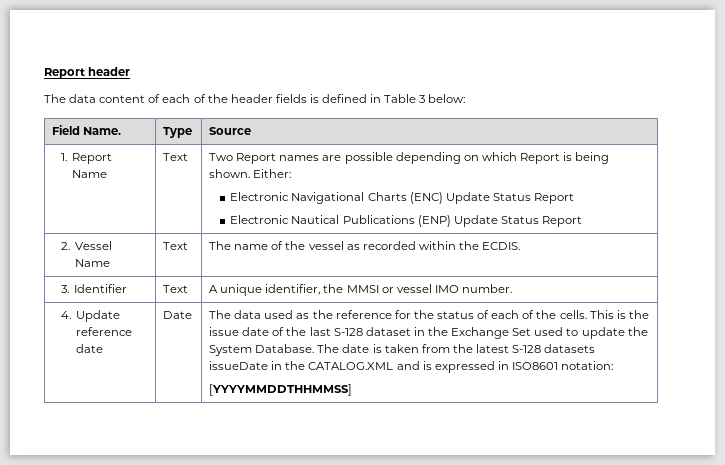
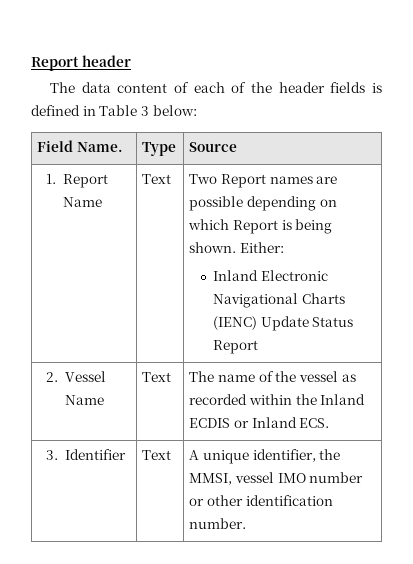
(292, 173) none -> [213,270,259,281] Inland
[409,192,575,204] [230,215,451,227] (ENC) Update Status Report // Electronic Nautical Publications (ENP) -> [213,316,258,330] (IENC)
[482,242,521,250] ECDIS. -> [320,394,366,405] [189,417,330,428] Inland ECDIS or Inland ECS.
[346,284,513,293] [60,310,121,322] [76,327,133,336] [76,344,104,353] [163,311,193,319] [209,310,649,319] [209,327,648,339] [209,344,596,356] [209,361,614,373] [209,384,353,396] MMSI or vessel IMO number. // 4. Update reference date | Date | The data used as the reference for the status of each of the cells. This is the issue date of the last S-128 dataset in the Exchange Set used to update the System Database. The date is taken from the latest S-128 datasets issueDate in the CATALOG.XML and is expressed in ISO8601 notation: // [YYYYMMDDTHHMMSS] -> [189,472,364,485] [189,495,333,506] [189,518,247,529] MMSI, vessel IMO number or other identification number.

